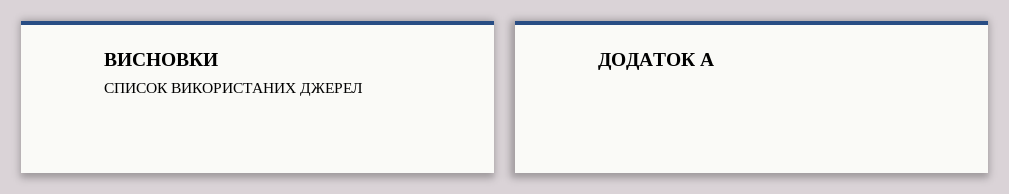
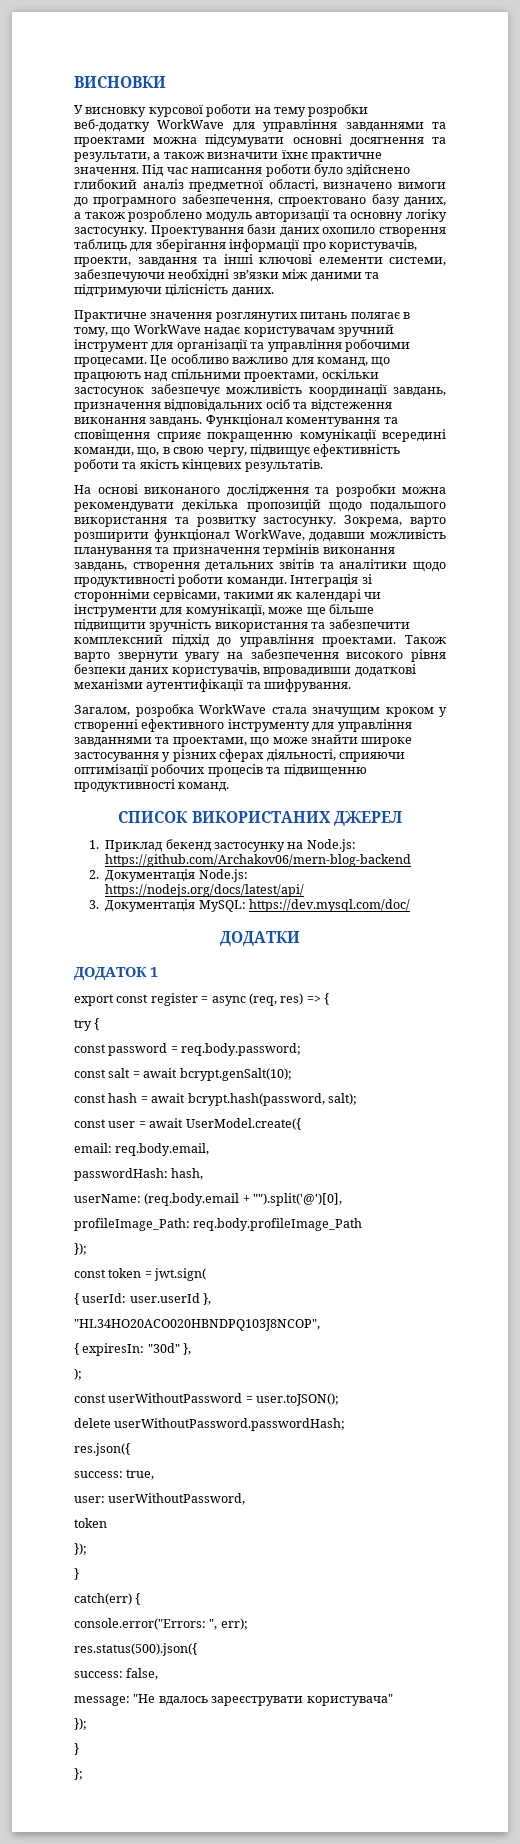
[104,83,364,96] [598,53,715,70] СПИСОК ВИКОРИСТАНИХ ДЖЕРЕЛ // ДОДАТОК А -> [74,104,369,117] [74,119,446,132] [74,134,446,147] [74,150,382,162] [74,164,411,177] [74,179,446,192] [74,194,446,207] [74,209,447,222] [74,224,446,237] [74,239,417,252] [74,254,446,267] [74,269,379,282] [74,284,274,297] [74,310,410,322] [74,324,394,337] [74,339,410,352] [74,354,391,367] [74,369,379,382] [74,384,446,397] [74,399,392,412] [74,414,398,427] [74,429,446,442] [74,444,401,457] [74,459,323,472] [74,484,446,497] [74,499,446,512] [74,515,446,527] [74,529,446,542] [74,544,395,557] [74,559,446,572] [74,574,372,587] [74,589,381,602] [74,604,374,617] [74,619,410,632] [74,634,446,647] [74,649,446,662] [74,664,416,677] [74,679,352,692] [74,704,447,717] [74,719,412,732] [74,734,413,747] [74,749,405,762] [74,764,367,777] [74,779,230,792] [118,811,402,826] [89,839,356,852] [105,854,412,867] [89,869,248,882] [105,884,305,897] [89,899,411,912] [220,931,300,946] [74,967,158,981] [74,993,329,1006] [74,1018,100,1031] [74,1043,302,1056] [74,1068,292,1081] [74,1093,357,1106] [74,1118,301,1130] [74,1143,210,1156] [74,1168,204,1181] [74,1193,343,1206] [74,1218,363,1231] [74,1243,87,1255] [74,1268,207,1281] [74,1293,212,1305] [74,1319,320,1331] [74,1343,192,1356] [74,1368,82,1380] [74,1393,340,1406] [74,1418,346,1431] [74,1443,130,1456] [74,1469,155,1480] [74,1493,246,1505] [74,1518,107,1528] [74,1543,87,1555] [74,1568,79,1580] [74,1593,141,1605] [74,1618,248,1630] [74,1643,197,1656] [74,1668,159,1680] [74,1694,393,1706] [74,1718,87,1730] [74,1743,79,1755] [74,1768,83,1780] У висновку курсової роботи на тему розробки веб-додатку WorkWave для управління завданнями та проектами можна підсумувати основні досягнення та результати, а також визначити їхнє практичне значення. Під час написання роботи було здійснено глибокий аналіз предметної області, визначено вимоги до програмного забезпечення, спроектовано базу даних, а також розроблено модуль авторизації та основну логіку застосунку. Проектування бази даних охопило створення таблиць для зберігання інформації про користувачів, проекти, завдання та інші ключові елементи системи, забезпечуючи необхідні зв’язки між даними та підтримуючи цілісність даних. // Практичне значення розглянутих питань полягає в тому, що WorkWave надає користувачам зручний інструмент для організації та управління робочими процесами. Це особливо важливо для команд, що працюють над спільними проектами, оскільки застосунок забезпечує можливість координації завдань, призначення відповідальних осіб та відстеження виконання завдань. Функціонал коментування та сповіщення сприяє покращенню комунікації всередині команди, що, в свою чергу, підвищує ефективність роботи та якість кінцевих результатів. // На основі виконаного дослідження та розробки можна рекомендувати декілька пропозицій щодо подальшого використання та розвитку застосунку. Зокрема, варто розширити функціонал WorkWave, додавши можливість планування та призначення термінів виконання завдань, створення детальних звітів та аналітики щодо продуктивності роботи команди. Інтеграція зі сторонніми сервісами, такими як календарі чи інструменти для комунікації, може ще більше підвищити зручність використання та забезпечити комплексний підхід до управління проектами. Також варто звернути увагу на забезпечення високого рівня безпеки даних користувачів, впровадивши додаткові механізми аутентифікації та шифрування. // Загалом, розробка WorkWave стала значущим кроком у створенні ефективного інструменту для управління завданнями та проектами, що може знайти широке застосування у різних сферах діяльності, сприяючи оптимізації робочих процесів та підвищенню продуктивності команд. // СПИСОК ВИКОРИСТАНИХ ДЖЕРЕЛ // 1. Приклад бекенд застосунку на Node.js: https://github.com/Archakov06/mern-blog-backend // 2. Документація Node.js: https://nodejs.org/docs/latest/api/ // 3. Документація MySQL: https://dev.mysql.com/doc/ // ДОДАТКИ // ДОДАТОК 1 // export const register = async (req, res) => { // try { // const password = req.body.password; // const salt = await bcrypt.genSalt(10); // const hash = await bcrypt.hash(password, salt); // const user = await UserModel.create({ // email: req.body.email, // passwordHash: hash, // userName: (req.body.email + "").split('@')[0], // profileImage_Path: req.body.profileImage_Path // }); // const token = jwt.sign( // { userId: user.userId }, // "HL34HO20ACO020HBNDPQ103J8NCOP", // { expiresIn: "30d" }, // ); // const userWithoutPassword = user.toJSON(); // delete userWithoutPassword.passwordHash; // res.json({ // success: true, // user: userWithoutPassword, // token // }); // } // catch(err) { // console.error("Errors: ", err); // res.status(500).json({ // success: false, // message: "Не вдалось зареєструвати користувача" // }); // } // };

